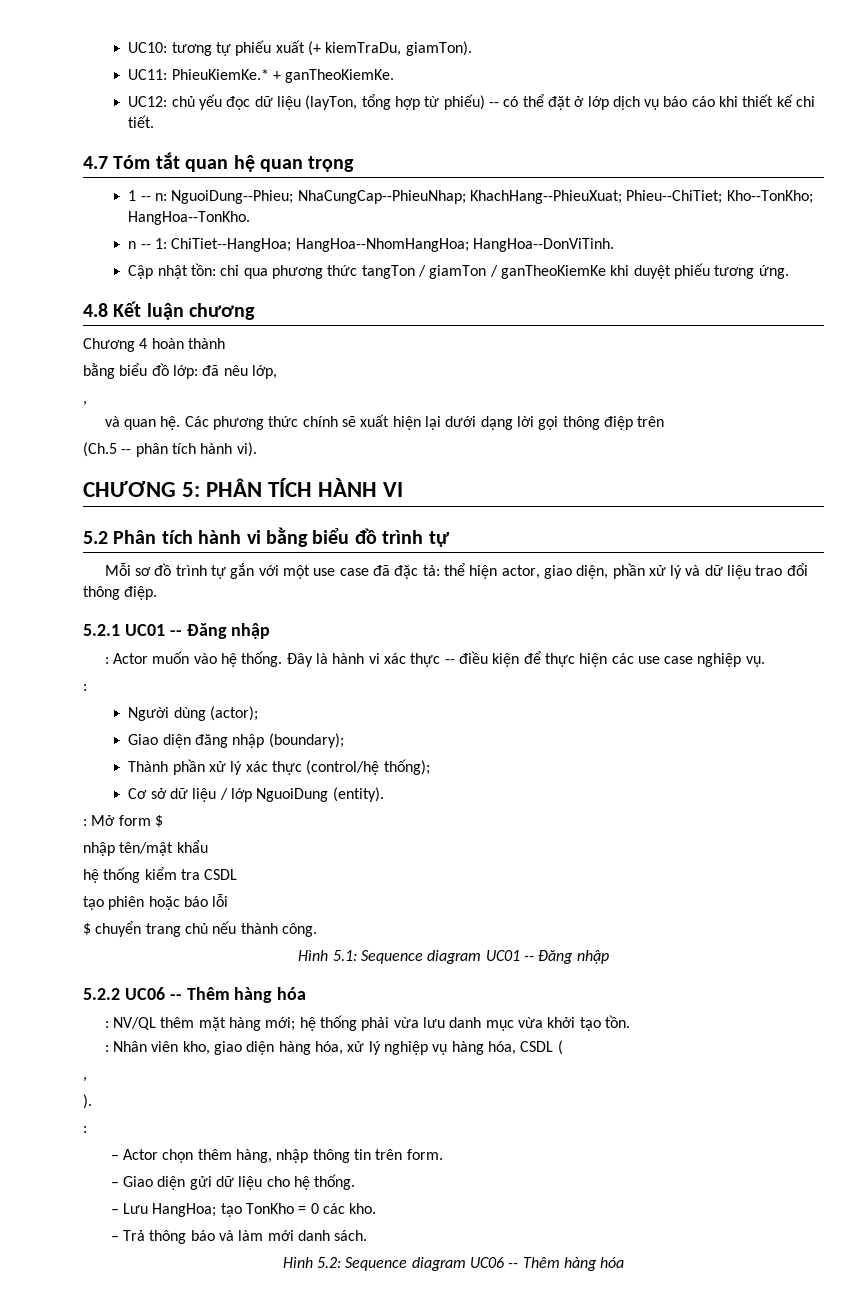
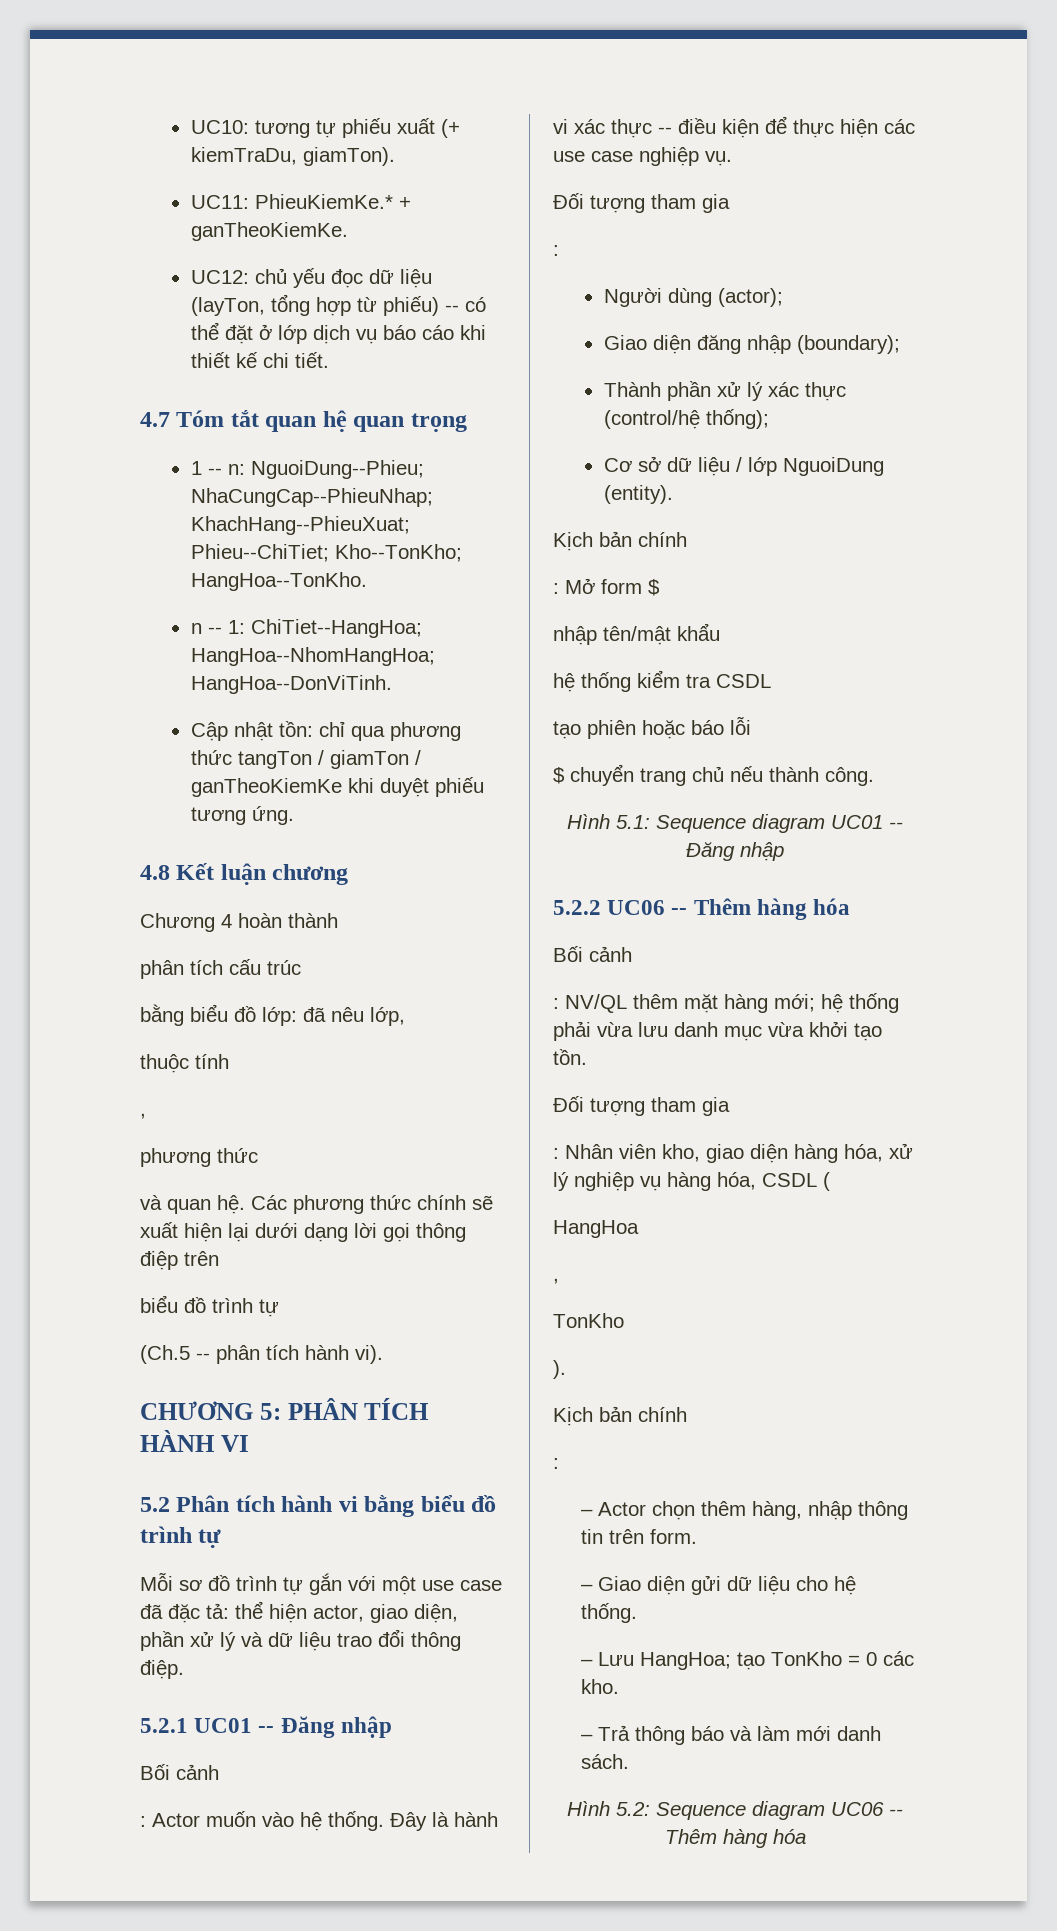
(225, 343) none -> [140,959,301,979] // phân tích cấu trúc
[83,401,87,406] // , -> [140,1054,229,1073] [140,1113,146,1119] [140,1148,258,1167] // thuộc tính // , // phương thức
(665, 421) none -> [140,1295,279,1317] // biểu đồ trình tự
(271, 631) none -> [140,1764,219,1780] // Bối cảnh
(765, 661) none -> [553,193,730,213] // Đối tượng tham gia
(384, 794) none -> [553,531,687,551] // Kịch bản chính
(307, 993) none -> [553,946,632,962] // Bối cảnh
(630, 1021) none -> [553,1096,730,1116] // Đối tượng tham gia
[83,1077,87,1082] // , -> [553,1220,639,1238] [553,1278,559,1284] [553,1313,624,1328] // HangHoa // , // TonKho
(92, 1101) none -> [553,1406,687,1426] // Kịch bản chính

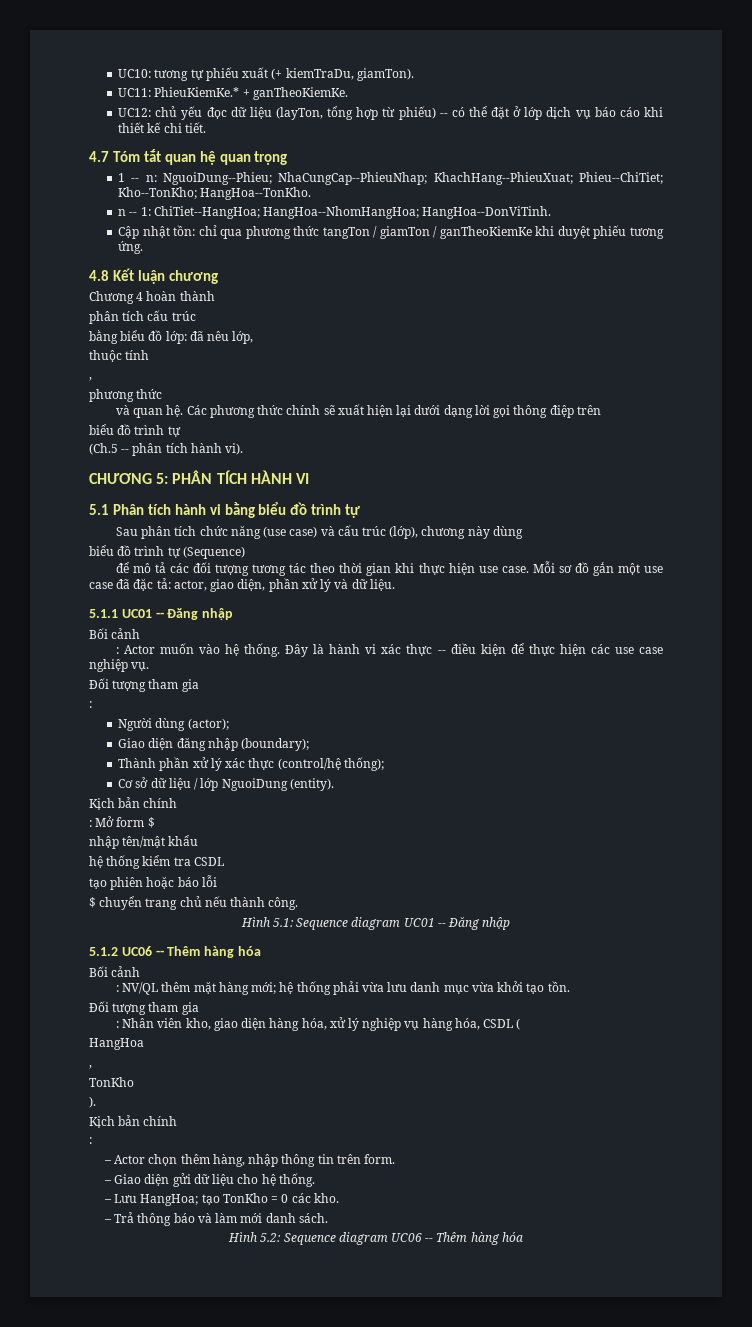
[140,1497,170,1512] 5.2 -> [89,504,109,515] 5.1
[140,1573,376,1595] Mỗi sơ đồ trình tự gắn với -> [115,525,523,539] [89,545,245,559] [115,561,614,576] Sau phân tích chức năng (use case) và cấu trúc (lớp), chương này dùng // biểu đồ trình tự (Sequence) // để mô tả các đối tượng tương tác theo thời gian khi thực hiện use case. Mỗi sơ đồ gắn
[235,1601,307,1623] thể hiện -> (171, 583) none
[299,1629,461,1651] [140,1660,184,1679] [140,1718,188,1733] liệu trao đổi thông điệp. // 5.2.1 -> [369,579,395,591] [89,609,118,618] liệu. // 5.1.1
[553,900,601,915] 5.2.2 -> [89,947,118,956] 5.1.2

